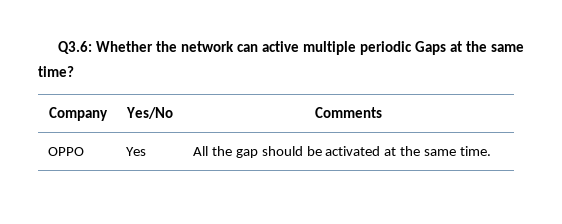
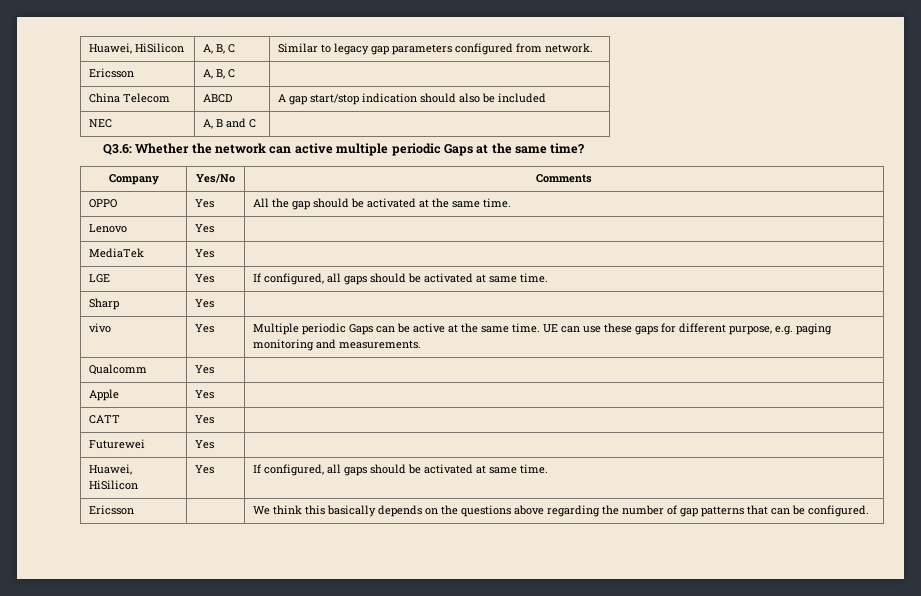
(57, 47) none -> [89,43,185,54] [203,44,236,54] [278,43,594,55] [89,68,135,78] [203,69,236,79] [89,93,171,103] [203,94,233,103] [278,93,547,105] [89,119,113,128] [203,118,257,129] Huawei, HiSilicon | A, B, C | Similar to legacy gap parameters configured from network. // Ericsson | A, B, C | // China Telecom | ABCD | A gap start/stop indication should also be included // NEC | A, B and C | //
(492, 151) none -> [89,224,128,233] [195,224,215,233] [89,248,145,258] [195,249,215,258] [89,274,111,283] [195,274,215,283] [253,273,549,285] [89,298,120,310] [195,299,215,308] [89,323,112,333] [195,324,215,333] [253,323,833,335] [253,339,422,351] [89,364,148,375] [195,365,215,374] [89,389,120,401] [195,390,215,399] [89,415,121,424] [195,415,215,424] [89,439,146,449] [195,440,215,449] [89,464,133,475] [89,480,139,490] [195,465,215,474] [253,464,549,476] [89,505,135,515] [253,505,870,517] // Lenovo | Yes | // MediaTek | Yes | // LGE | Yes | If configured, all gaps should be activated at same time. // Sharp | Yes | // vivo | Yes | Multiple periodic Gaps can be active at the same time. UE can use these gaps for different purpose, e.g. paging monitoring and measurements. // Qualcomm | Yes | // Apple | Yes | // CATT | Yes | // Futurewei | Yes | // Huawei, HiSilicon | Yes | If configured, all gaps should be activated at same time. // Ericsson | | We think this basically depends on the questions above regarding the number of gap patterns that can be configured.

